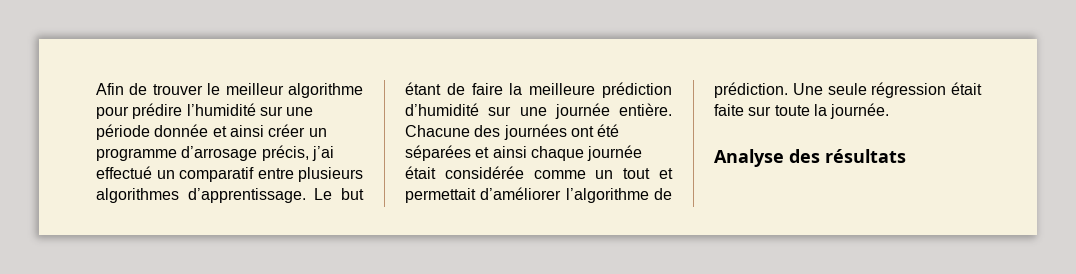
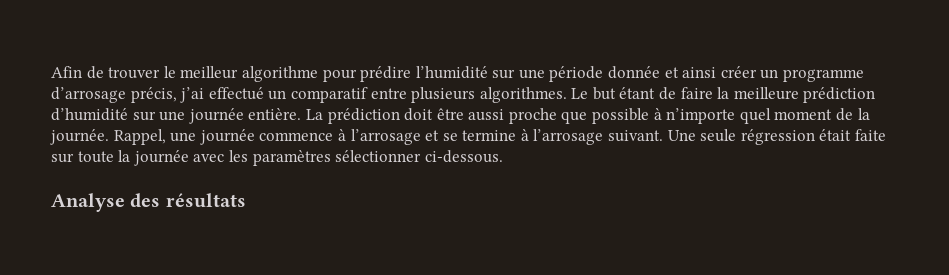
[96,188,306,203] algorithmes d’apprentissage. -> [479,87,567,103] algorithmes.
[405,124,620,140] [405,145,643,161] [405,166,673,179] [405,187,672,203] [714,82,788,98] Chacune des journées ont été séparées et ainsi chaque journée était considérée comme un tout et permettait d’améliorer l’algorithme de prédiction. -> [305,108,870,124] [50,129,664,145] La prédiction doit être aussi proche que possible à n’importe quel moment de la journée. Rappel, une journée commence à l’arrosage et se termine à l’arrosage suivant.
[830,103,890,119] journée. -> [133,150,503,166] journée avec les paramètres sélectionner ci-dessous.

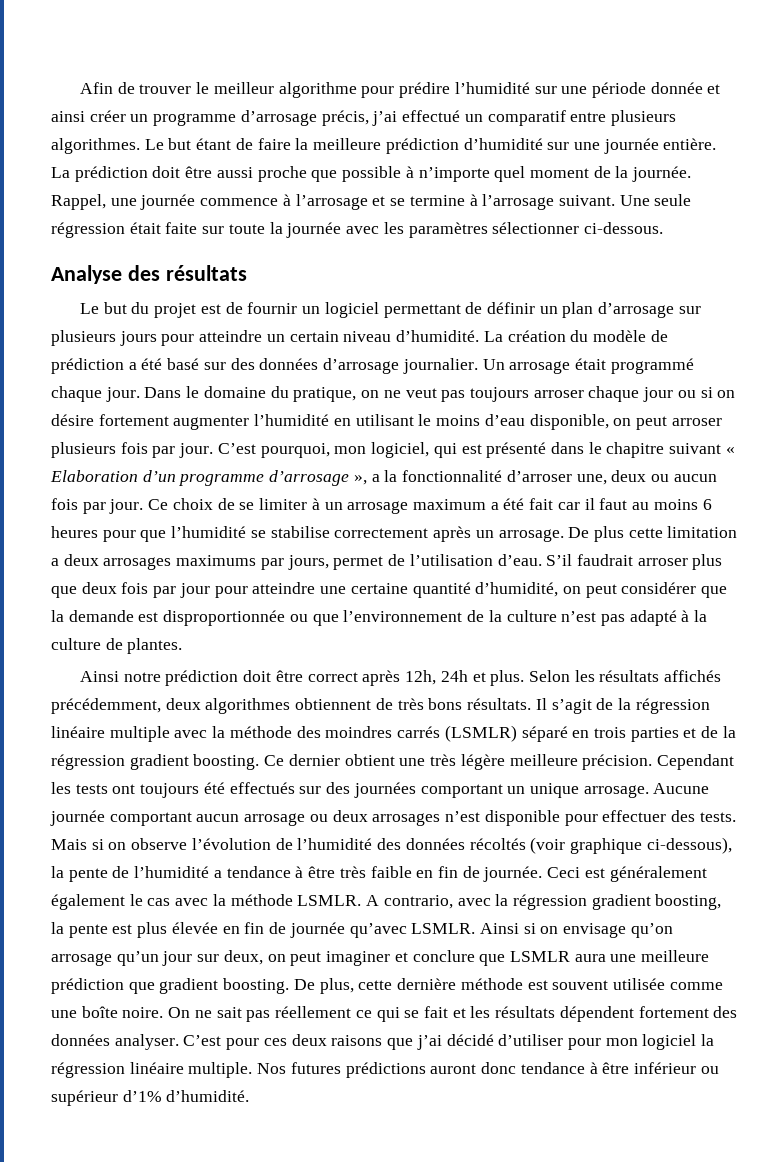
(246, 200) none -> [79,302,701,318] [51,330,668,346] [51,358,694,374] [51,386,736,402] [51,414,722,430] [51,442,735,458] [50,470,717,486] [51,498,712,514] [51,526,738,542] [51,554,723,570] [51,582,728,598] [51,610,708,626] [51,638,183,654] [79,670,722,686] [51,698,710,714] [51,725,736,742] [51,754,734,770] [51,782,710,798] [50,810,736,826] [51,837,732,854] [51,866,707,882] [51,894,722,910] [51,922,673,938] [51,950,710,966] [51,978,723,994] [51,1006,738,1022] [51,1034,715,1050] [51,1062,719,1078] [51,1090,250,1106] // Le but du projet est de fournir un logiciel permettant de définir un plan d’arrosage sur plusieurs jours pour atteindre un certain niveau d’humidité. La création du modèle de prédiction a été basé sur des données d’arrosage journalier. Un arrosage était programmé chaque jour. Dans le domaine du pratique, on ne veut pas toujours arroser chaque jour ou si on désire fortement augmenter l’humidité en utilisant le moins d’eau disponible, on peut arroser plusieurs fois par jour. C’est pourquoi, mon logiciel, qui est présenté dans le chapitre suivant « Elaboration d’un programme d’arrosage », a la fonctionnalité d’arroser une, deux ou aucun fois par jour. Ce choix de se limiter à un arrosage maximum a été fait car il faut au moins 6 heures pour que l’humidité se stabilise correctement après un arrosage. De plus cette limitation a deux arrosages maximums par jours, permet de l’utilisation d’eau. S’il faudrait arroser plus que deux fois par jour pour atteindre une certaine quantité d’humidité, on peut considérer que la demande est disproportionnée ou que l’environnement de la culture n’est pas adapté à la culture de plantes. // Ainsi notre prédiction doit être correct après 12h, 24h et plus. Selon les résultats affichés précédemment, deux algorithmes obtiennent de très bons résultats. Il s’agit de la régression linéaire multiple avec la méthode des moindres carrés (LSMLR) séparé en trois parties et de la régression gradient boosting. Ce dernier obtient une très légère meilleure précision. Cependant les tests ont toujours été effectués sur des journées comportant un unique arrosage. Aucune journée comportant aucun arrosage ou deux arrosages n’est disponible pour effectuer des tests. Mais si on observe l’évolution de l’humidité des données récoltés (voir graphique ci-dessous), la pente de l’humidité a tendance à être très faible en fin de journée. Ceci est généralement également le cas avec la méthode LSMLR. A contrario, avec la régression gradient boosting, la pente est plus élevée en fin de journée qu’avec LSMLR. Ainsi si on envisage qu’on arrosage qu’un jour sur deux, on peut imaginer et conclure que LSMLR aura une meilleure prédiction que gradient boosting. De plus, cette dernière méthode est souvent utilisée comme une boîte noire. On ne sait pas réellement ce qui se fait et les résultats dépendent fortement des données analyser. C’est pour ces deux raisons que j’ai décidé d’utiliser pour mon logiciel la régression linéaire multiple. Nos futures prédictions auront donc tendance à être inférieur ou supérieur d’1% d’humidité.

